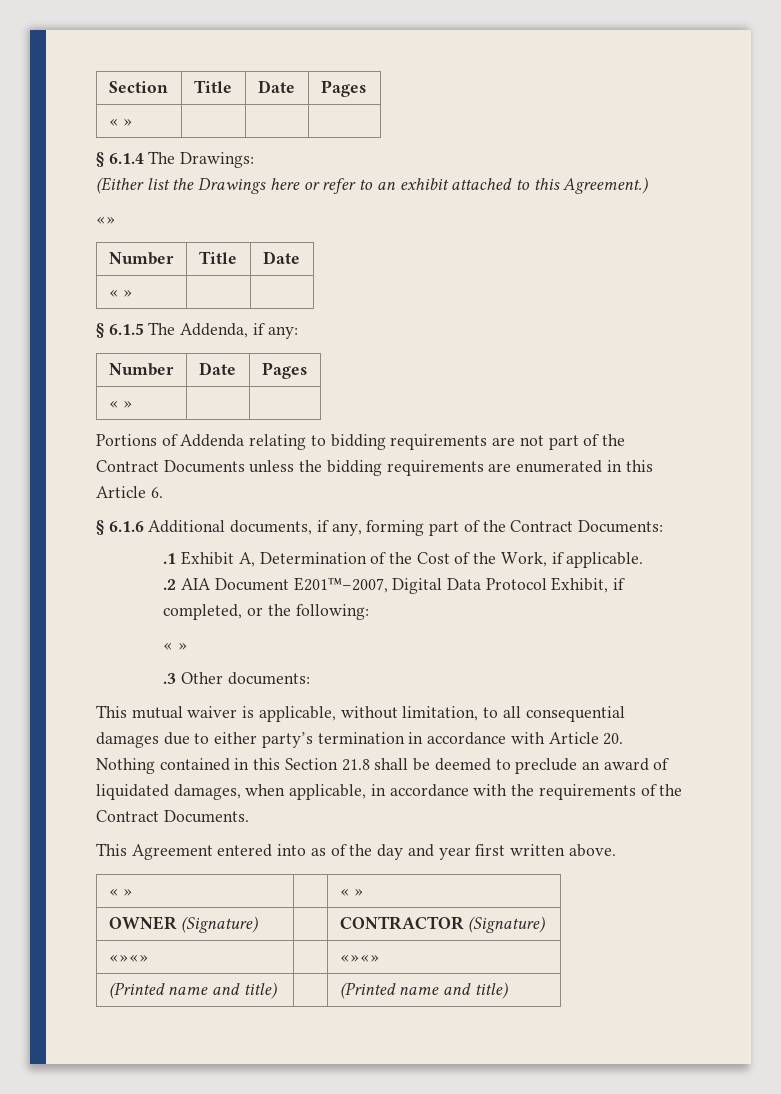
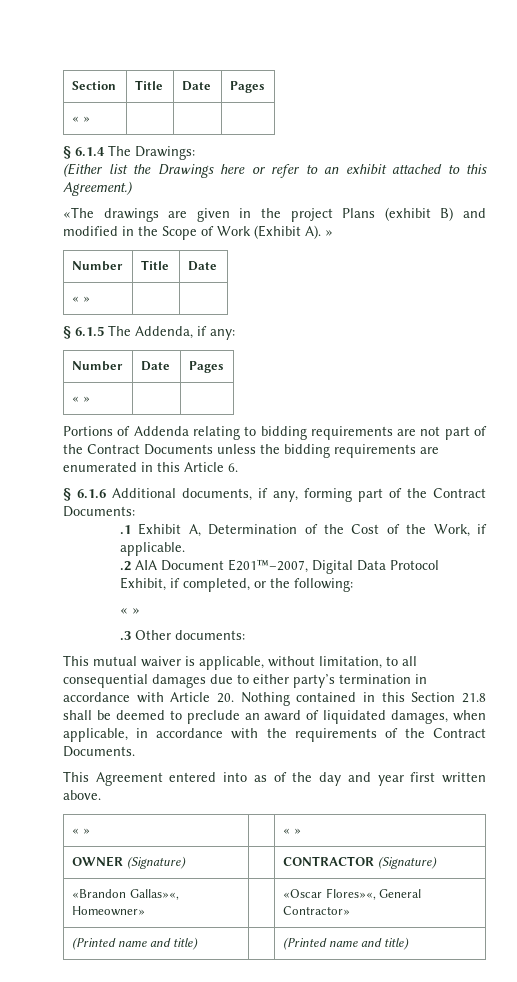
[96,216,116,224] «» -> [63,207,487,222] [63,225,333,240] «The drawings are given in the project Plans (exhibit B) and modified in the Scope of Work (Exhibit A). »
[108,954,149,962] [339,954,380,962] «»«» | | «»«» -> [72,889,179,900] [72,906,146,916] [283,888,422,900] [283,906,351,915] «Brandon Gallas»«, Homeowner» | | «Oscar Flores»«, General Contractor»

